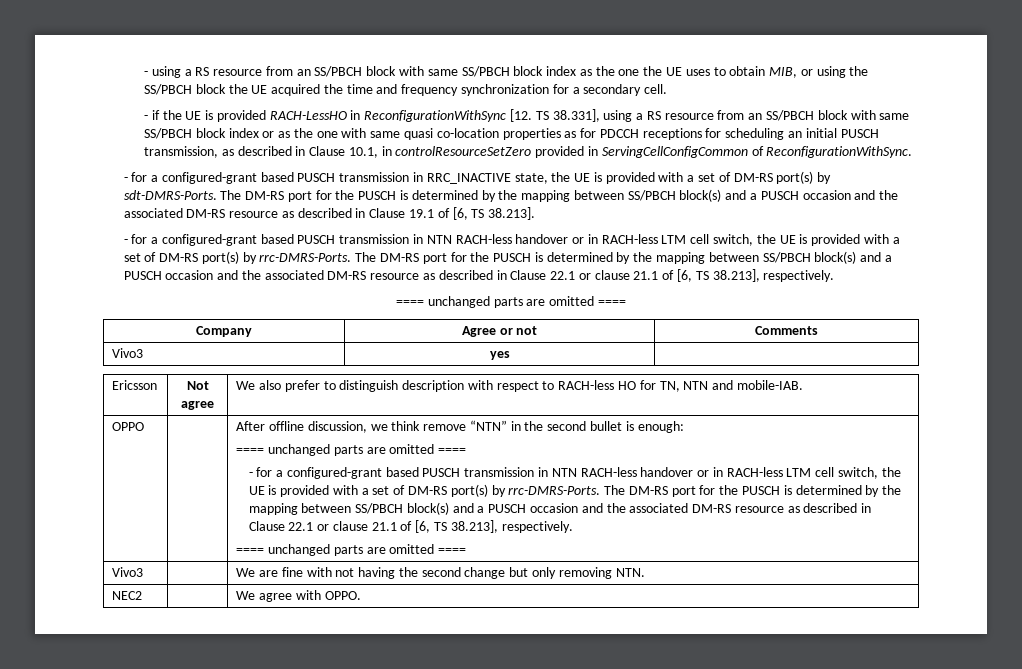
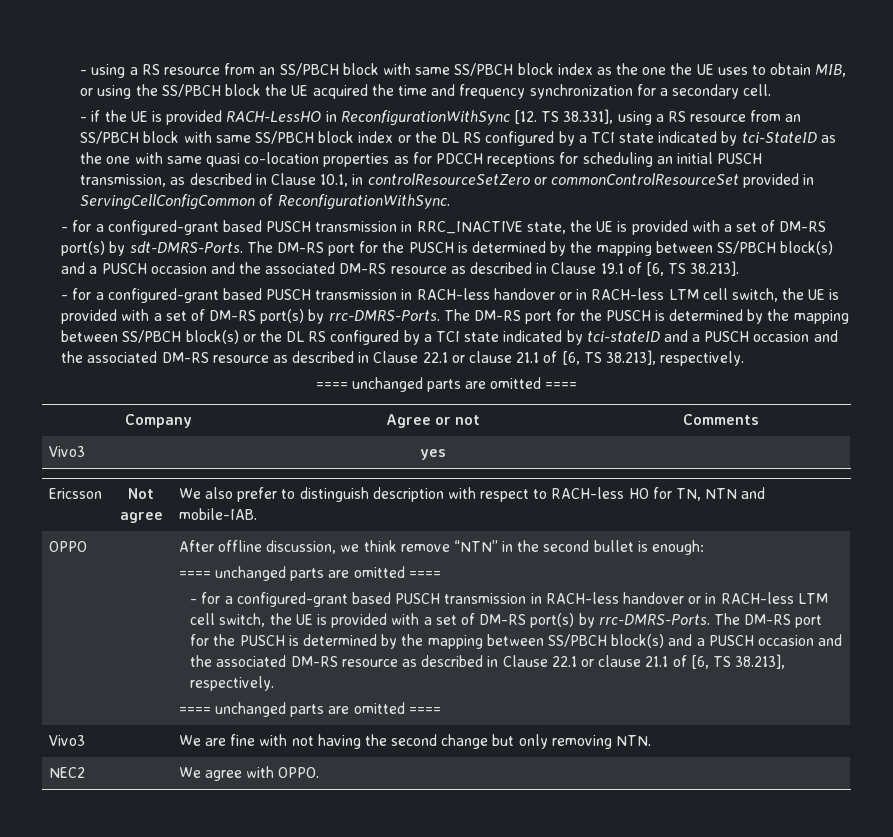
(275, 134) none -> [414,131,817,146] the DL RS configured by a TCI state indicated by tci-StateID
(532, 151) none -> [533,173,739,185] or commonControlResourceSet
[426,235,452,244] NTN -> (413, 294) none
(857, 257) none -> [242,330,660,345] or the DL RS configured by a TCI state indicated by tci-stateID
[551,468,577,477] NTN -> (542, 598) none

